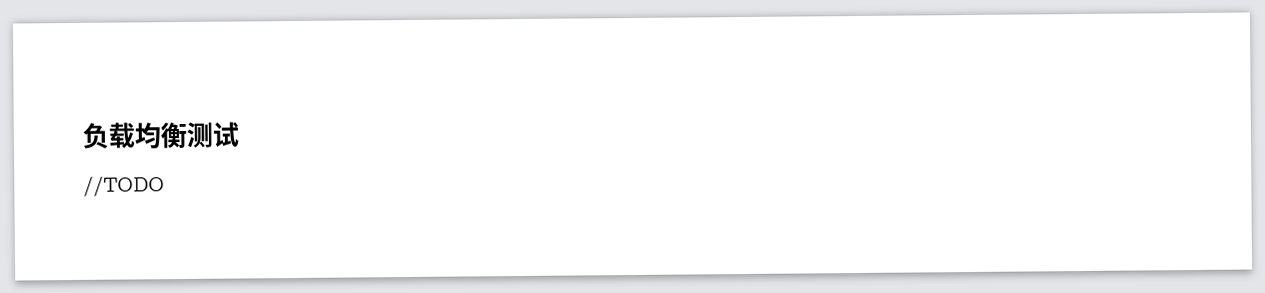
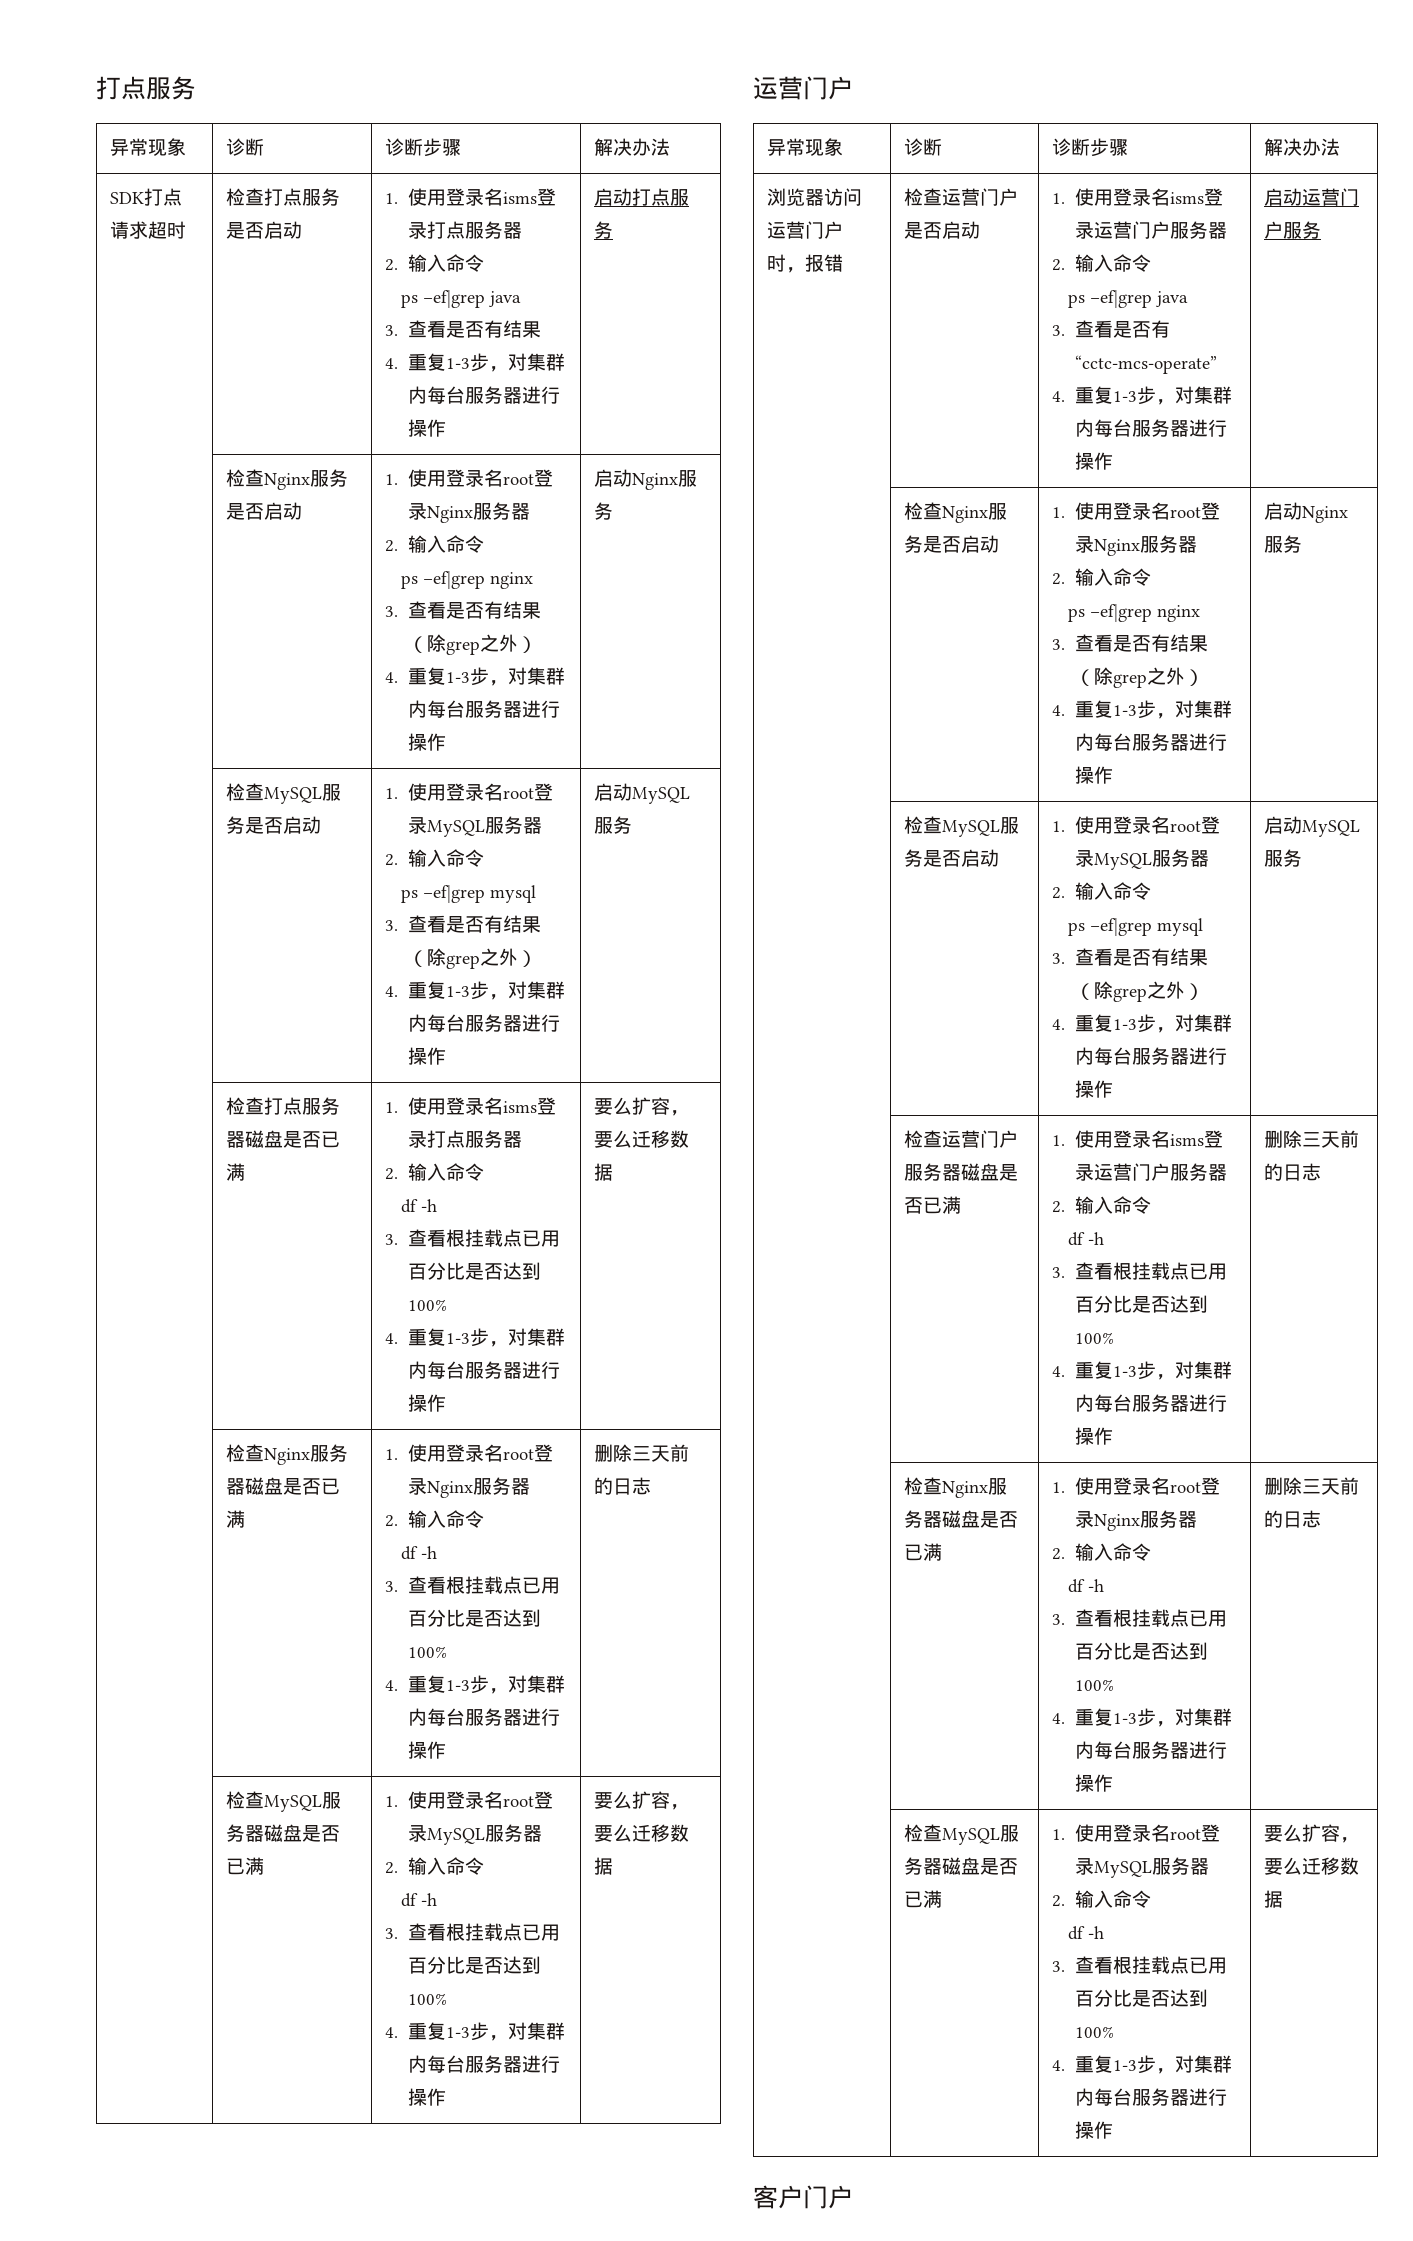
[82,121,239,150] [83,176,165,197] 负载均衡测试 // //TODO -> [96,76,196,100] [110,138,187,156] [226,138,265,156] [385,138,462,157] [594,138,671,156] [110,188,183,206] [110,221,187,239] [226,188,341,206] [226,221,303,239] [385,188,556,206] [407,221,522,239] [385,254,484,272] [400,290,521,308] [385,320,541,338] [385,353,565,372] [407,386,560,404] [407,419,446,437] [594,188,690,206] [594,221,614,239] [226,469,349,490] [226,502,303,520] [385,469,553,487] [407,502,530,523] [385,535,484,553] [400,571,533,589] [385,601,541,619] [407,634,537,655] [385,667,565,686] [407,700,560,718] [407,733,446,751] [594,469,698,490] [594,502,614,520] [226,783,342,804] [226,816,322,834] [385,783,553,801] [407,816,542,837] [385,849,484,867] [400,885,536,903] [385,915,541,933] [407,948,537,969] [385,981,565,1000] [407,1014,560,1032] [407,1047,446,1065] [594,783,691,804] [594,816,633,834] [226,1097,341,1115] [226,1130,341,1148] [226,1163,246,1181] [385,1097,556,1115] [407,1130,522,1148] [385,1163,484,1181] [400,1199,437,1213] [385,1229,560,1247] [407,1262,541,1280] [407,1299,447,1311] [385,1328,565,1347] [407,1361,560,1379] [407,1394,446,1412] [594,1097,690,1116] [594,1130,690,1148] [594,1163,614,1181] [226,1444,349,1465] [226,1477,341,1495] [226,1510,246,1528] [385,1444,553,1462] [407,1477,530,1498] [385,1510,484,1528] [400,1546,437,1560] [385,1576,560,1594] [407,1609,541,1627] [407,1646,447,1658] [385,1675,565,1694] [407,1708,560,1726] [407,1741,446,1759] [594,1444,690,1462] [594,1477,652,1495] [226,1791,342,1812] [226,1824,341,1842] [226,1857,265,1875] [385,1791,553,1809] [407,1824,542,1845] [385,1857,484,1875] [400,1893,437,1907] [385,1923,560,1941] [407,1956,541,1974] [407,1993,447,2005] [385,2022,565,2041] [407,2055,560,2073] [407,2088,446,2106] [594,1791,690,1810] [594,1824,690,1842] [594,1857,614,1875] [753,76,853,100] [767,138,844,156] [904,138,943,156] [1052,138,1129,157] [1264,138,1341,156] [767,188,863,206] [767,221,844,239] [767,254,844,273] [904,188,1019,206] [904,221,981,239] [1052,188,1223,206] [1074,221,1227,239] [1052,254,1151,272] [1067,290,1188,308] [1052,320,1170,338] [1074,355,1217,374] [1052,386,1232,405] [1074,419,1227,437] [1074,452,1113,470] [1264,188,1360,206] [1264,221,1322,239] [904,502,1008,523] [904,535,1000,553] [1052,502,1220,520] [1074,535,1197,556] [1052,568,1151,586] [1067,604,1200,622] [1052,634,1208,652] [1074,667,1204,688] [1052,700,1232,719] [1074,733,1227,751] [1074,766,1113,784] [1264,502,1349,523] [1264,535,1303,553] [904,816,1020,837] [904,849,1000,867] [1052,816,1220,834] [1074,849,1209,870] [1052,882,1151,900] [1067,918,1203,936] [1052,948,1208,966] [1074,981,1204,1002] [1052,1014,1232,1033] [1074,1047,1227,1065] [1074,1080,1113,1098] [1264,816,1361,837] [1264,849,1303,867] [904,1130,1019,1148] [904,1163,1019,1181] [904,1196,962,1214] [1052,1130,1223,1148] [1074,1163,1227,1181] [1052,1196,1151,1214] [1067,1232,1104,1246] [1052,1262,1227,1280] [1074,1295,1208,1313] [1074,1332,1114,1344] [1052,1361,1232,1380] [1074,1394,1227,1412] [1074,1427,1113,1445] [1264,1130,1360,1148] [1264,1163,1322,1181] [904,1477,1008,1498] [904,1510,1019,1528] [904,1543,943,1561] [1052,1477,1220,1495] [1074,1510,1197,1531] [1052,1543,1151,1561] [1067,1579,1104,1593] [1052,1609,1227,1627] [1074,1642,1208,1660] [1074,1679,1114,1691] [1052,1708,1232,1727] [1074,1741,1227,1759] [1074,1774,1113,1792] [1264,1477,1360,1495] [1264,1510,1322,1528] [904,1824,1020,1845] [904,1857,1019,1875] [904,1890,943,1908] [1052,1824,1220,1842] [1074,1857,1209,1878] [1052,1890,1151,1908] [1067,1926,1104,1940] [1052,1956,1227,1974] [1074,1989,1208,2007] [1074,2026,1114,2038] [1052,2055,1232,2074] [1074,2088,1227,2106] [1074,2121,1113,2139] [1264,1824,1360,1843] [1264,1857,1360,1875] [1264,1890,1284,1908] [753,2185,853,2209] 打点服务 // 异常现象 | 诊断 | 诊断步骤 | 解决办法 // SDK打点请求超时 | 检查打点服务是否启动 | 1.使用登录名isms登录打点服务器 // 2.输入命令 // ps –ef|grep java // 3.查看是否有结果 // 4.重复1-3步，对集群内每台服务器进行操作 | 启动打点服务 // | 检查Nginx服务是否启动 | 1.使用登录名root登录Nginx服务器 // 2.输入命令 // ps –ef|grep nginx // 3.查看是否有结果（除grep之外） // 4.重复1-3步，对集群内每台服务器进行操作 | 启动Nginx服务 // | 检查MySQL服务是否启动 | 1.使用登录名root登录MySQL服务器 // 2.输入命令 // ps –ef|grep mysql // 3.查看是否有结果（除grep之外） // 4.重复1-3步，对集群内每台服务器进行操作 | 启动MySQL服务 // | 检查打点服务器磁盘是否已满 | 1.使用登录名isms登录打点服务器 // 2.输入命令 // df -h // 3.查看根挂载点已用百分比是否达到100% // 4.重复1-3步，对集群内每台服务器进行操作 | 要么扩容，要么迁移数据 // | 检查Nginx服务器磁盘是否已满 | 1.使用登录名root登录Nginx服务器 // 2.输入命令 // df -h // 3.查看根挂载点已用百分比是否达到100% // 4.重复1-3步，对集群内每台服务器进行操作 | 删除三天前的日志 // | 检查MySQL服务器磁盘是否已满 | 1.使用登录名root登录MySQL服务器 // 2.输入命令 // df -h // 3.查看根挂载点已用百分比是否达到100% // 4.重复1-3步，对集群内每台服务器进行操作 | 要么扩容，要么迁移数据 // 运营门户 // 异常现象 | 诊断 | 诊断步骤 | 解决办法 // 浏览器访问运营门户时，报错 | 检查运营门户是否启动 | 1.使用登录名isms登录运营门户服务器 // 2.输入命令 // ps –ef|grep java // 3.查看是否有“cctc-mcs-operate” // 4.重复1-3步，对集群内每台服务器进行操作 | 启动运营门户服务 // | 检查Nginx服务是否启动 | 1.使用登录名root登录Nginx服务器 // 2.输入命令 // ps –ef|grep nginx // 3.查看是否有结果（除grep之外） // 4.重复1-3步，对集群内每台服务器进行操作 | 启动Nginx服务 // | 检查MySQL服务是否启动 | 1.使用登录名root登录MySQL服务器 // 2.输入命令 // ps –ef|grep mysql // 3.查看是否有结果（除grep之外） // 4.重复1-3步，对集群内每台服务器进行操作 | 启动MySQL服务 // | 检查运营门户服务器磁盘是否已满 | 1.使用登录名isms登录运营门户服务器 // 2.输入命令 // df -h // 3.查看根挂载点已用百分比是否达到100% // 4.重复1-3步，对集群内每台服务器进行操作 | 删除三天前的日志 // | 检查Nginx服务器磁盘是否已满 | 1.使用登录名root登录Nginx服务器 // 2.输入命令 // df -h // 3.查看根挂载点已用百分比是否达到100% // 4.重复1-3步，对集群内每台服务器进行操作 | 删除三天前的日志 // | 检查MySQL服务器磁盘是否已满 | 1.使用登录名root登录MySQL服务器 // 2.输入命令 // df -h // 3.查看根挂载点已用百分比是否达到100% // 4.重复1-3步，对集群内每台服务器进行操作 | 要么扩容，要么迁移数据 // 客户门户

